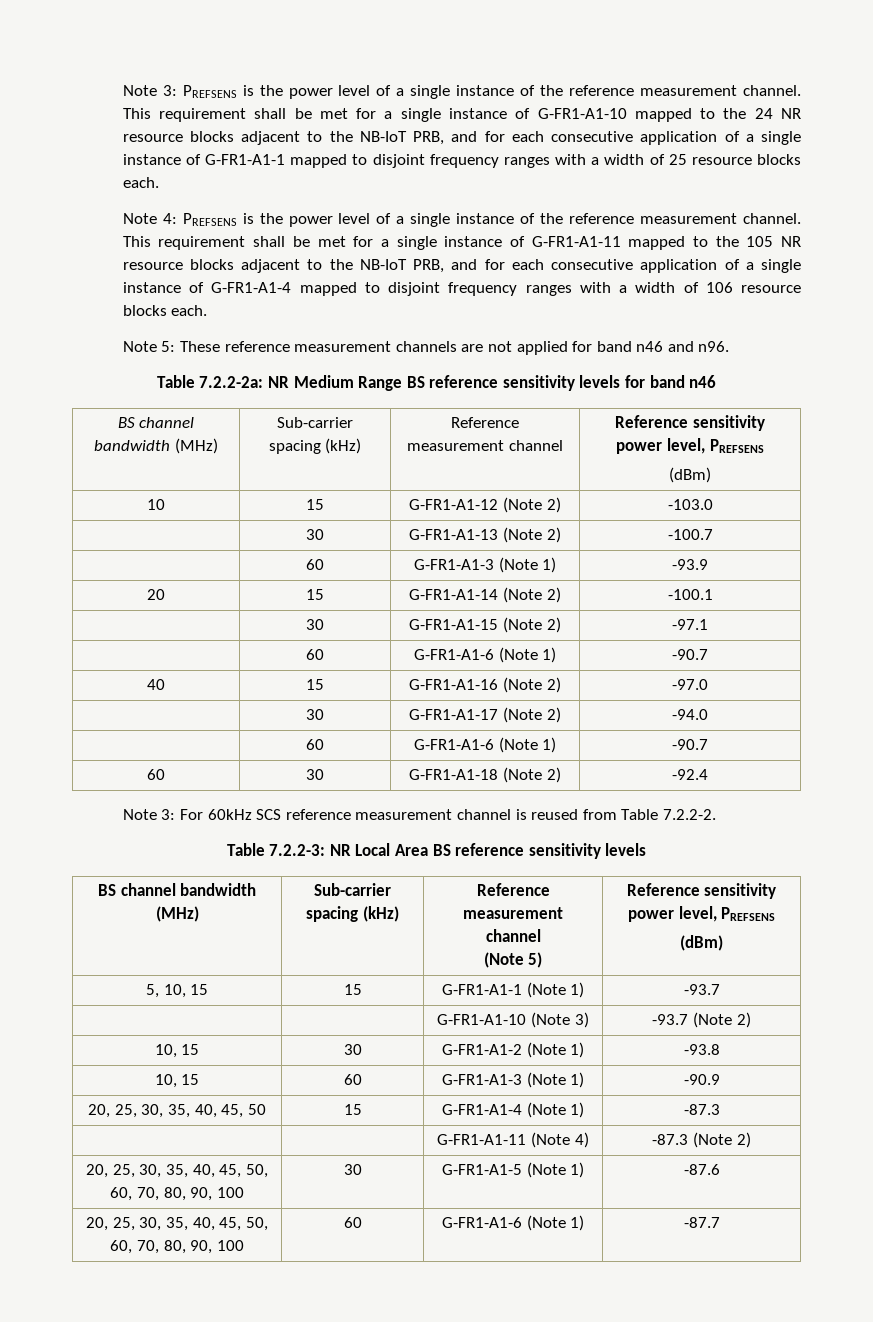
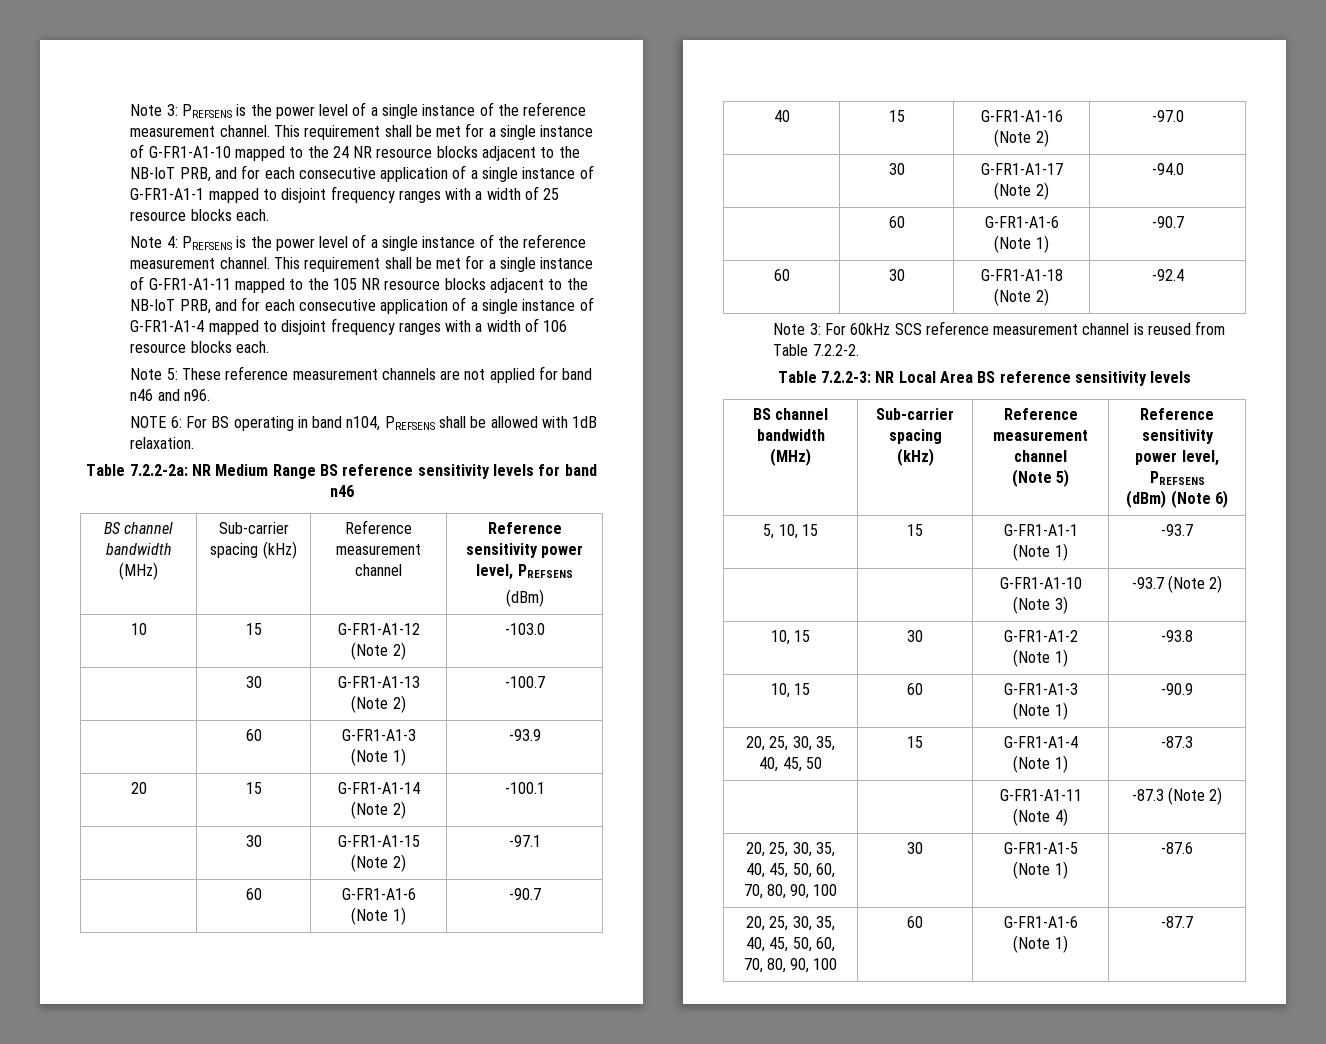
(730, 346) none -> [130,416,598,431] [130,437,195,449] // NOTE 6: For BS operating in band n104, PREFSENS shall be allowed with 1dB relaxation.
(723, 943) none -> [1170,490,1228,508] (Note 6)

